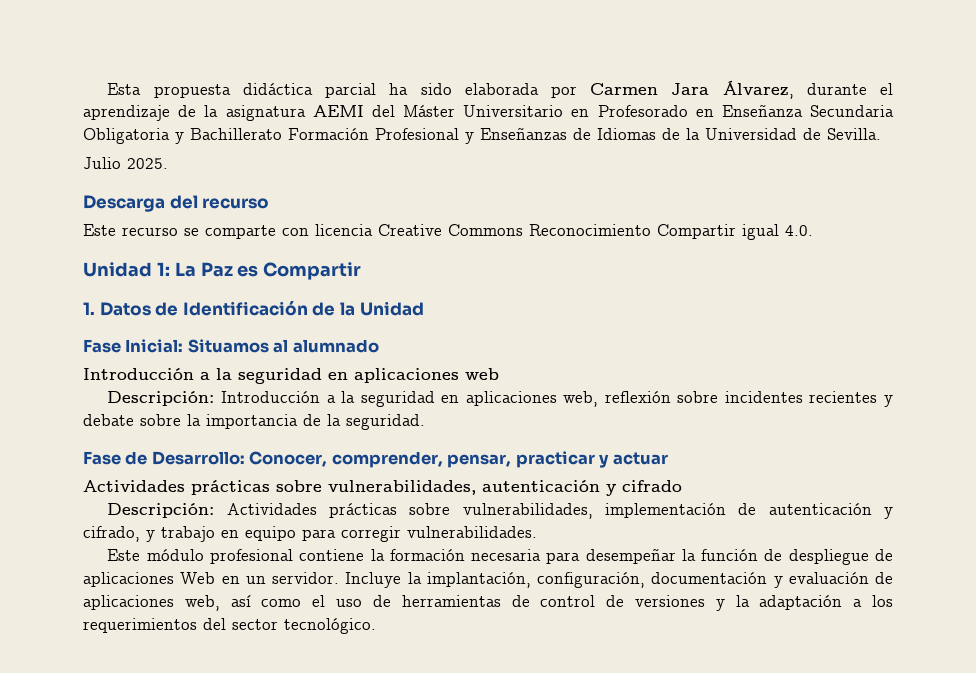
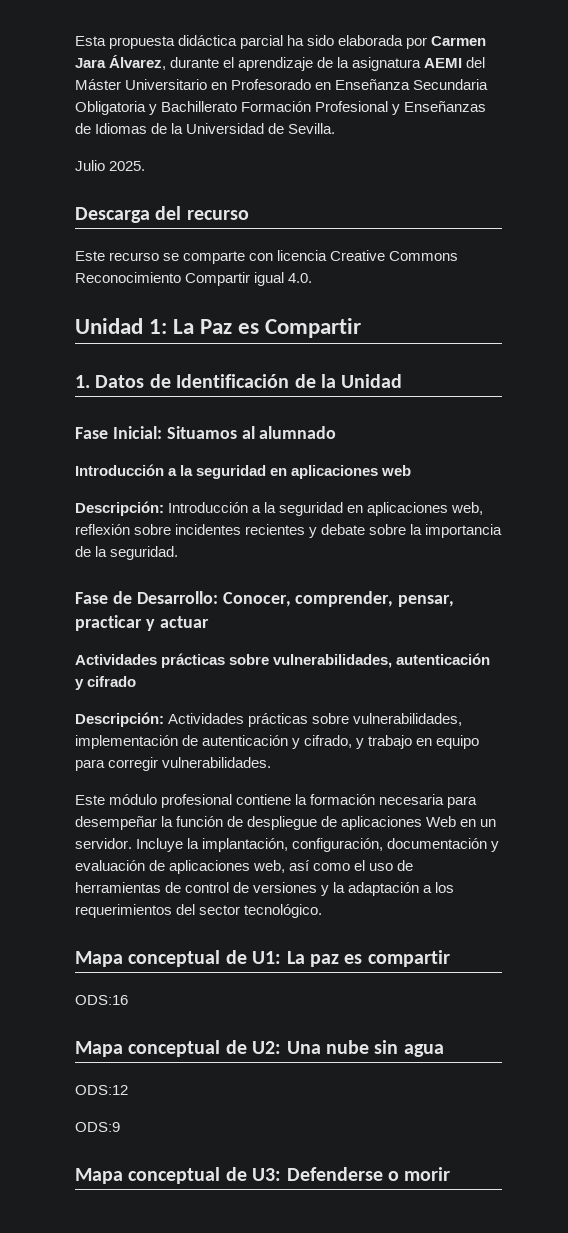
(376, 626) none -> [75,950,450,967] [75,995,128,1005] [75,1040,444,1057] [75,1085,128,1095] [75,1122,120,1132] [75,1167,451,1184] // Mapa conceptual de U1: La paz es compartir // ODS:16 // Mapa conceptual de U2: Una nube sin agua // ODS:12 // ODS:9 // Mapa conceptual de U3: Defenderse o morir

